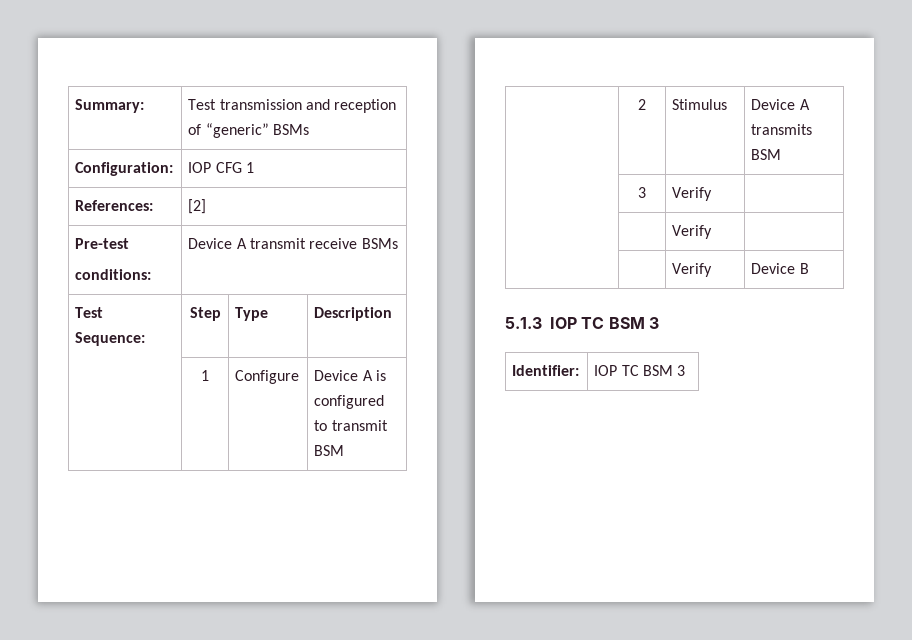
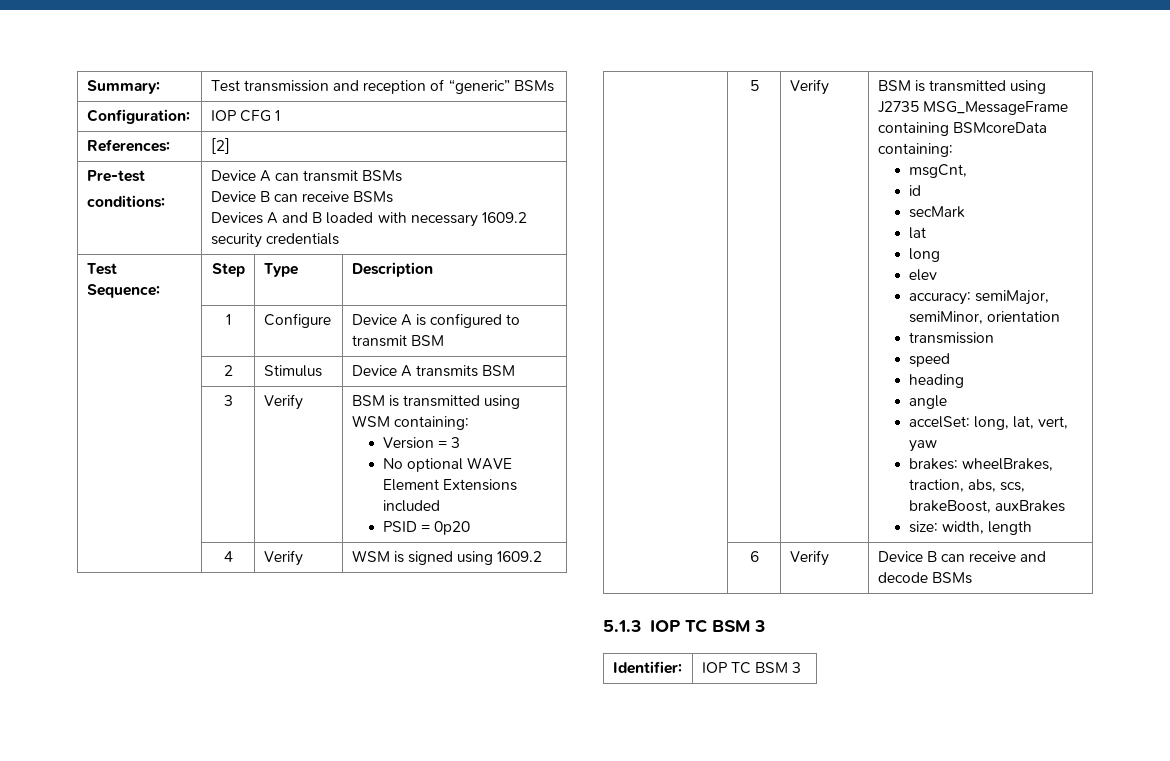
[249,238,398,249] transmit receive BSMs -> [275,170,403,182] [210,191,394,203] [210,212,528,227] [210,233,339,248] can transmit BSMs // Device B can receive BSMs // Devices A and B loaded with necessary 1609.2 security credentials
[672,225,713,239] [672,263,713,277] [751,263,809,274] // | | Verify | // | | Verify | Device B -> [351,395,521,409] [351,415,469,430] [382,437,460,449] [382,457,512,472] [382,479,517,491] [382,500,440,512] [382,521,470,535] [223,551,233,562] [263,550,303,566] [351,550,543,565] [749,80,759,91] [789,79,829,95] [877,80,1047,94] [877,101,1068,115] [877,122,1047,136] [877,143,953,157] [908,164,967,178] [908,185,921,196] [908,206,965,218] [908,227,926,239] [908,248,940,262] [908,269,937,281] [908,290,1049,305] [908,311,1060,324] [908,332,994,344] [908,353,950,367] [908,374,964,388] [908,395,947,409] [908,416,1069,430] [908,440,937,452] [908,458,1053,471] [908,479,1025,492] [908,500,1065,513] [908,521,1032,535] [749,551,759,562] [789,550,829,566] [877,551,1047,562] [877,572,972,584] BSM is transmitted using WSM containing: // Version = 3 // No optional WAVE Element Extensions included // PSID = 0p20 // | 4 | Verify | WSM is signed using 1609.2 // | 5 | Verify | BSM is transmitted using J2735 MSG_MessageFrame containing BSMcoreData containing: // msgCnt, // id // secMark // lat // long // elev // accuracy: semiMajor, semiMinor, orientation // transmission // speed // heading // angle // accelSet: long, lat, vert, yaw // brakes: wheelBrakes, traction, abs, scs, brakeBoost, auxBrakes // size: width, length // | 6 | Verify | Device B can receive and decode BSMs

